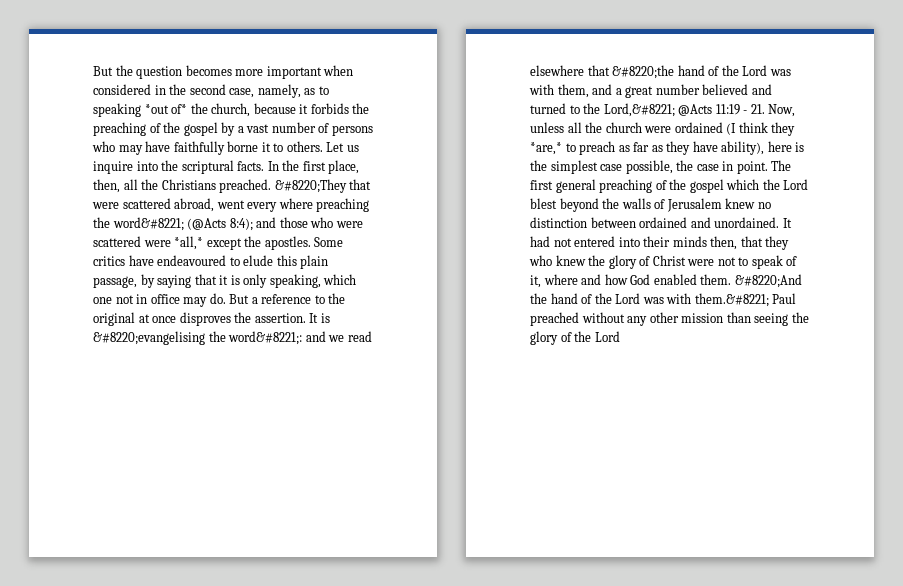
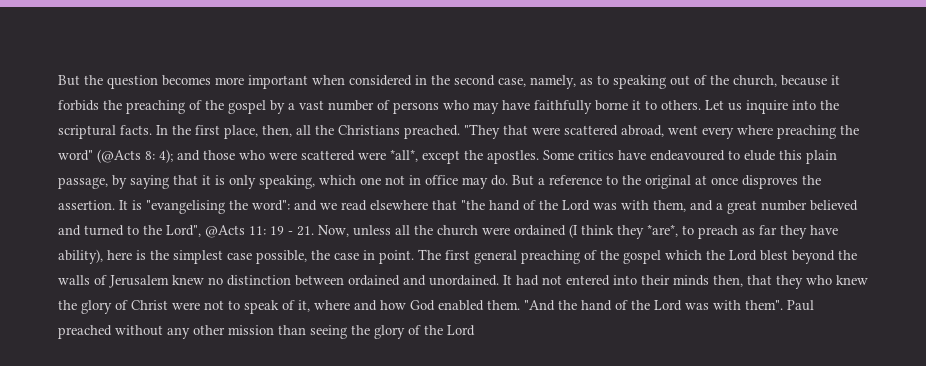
[144,104,188,114] *out of* -> [670,75,707,86] out of
[274,179,347,193] &#8220;They -> [464,124,500,139] "They
[112,217,253,231] word&#8221; (@Acts 8:4); -> [58,149,173,163] word" (@Acts 8: 4);
[174,236,204,250] *all,* -> [390,149,418,162] *all*,
[93,331,303,345] &#8220;evangelising the word&#8221;: -> [146,200,290,214] "evangelising the word":
[612,65,675,79] &#8220;the -> [461,200,485,210] "the
[603,103,740,117] Lord,&#8221; @Acts 11:19 -> [166,225,284,238] Lord", @Acts 11: 19
[530,142,562,155] *are,* -> [647,224,678,237] *are*,
[651,145,663,152] as -> (777, 230) none
[734,274,802,288] &#8220;And -> [524,300,555,311] "And
[694,293,769,307] them.&#8221; -> [745,300,783,310] them".

